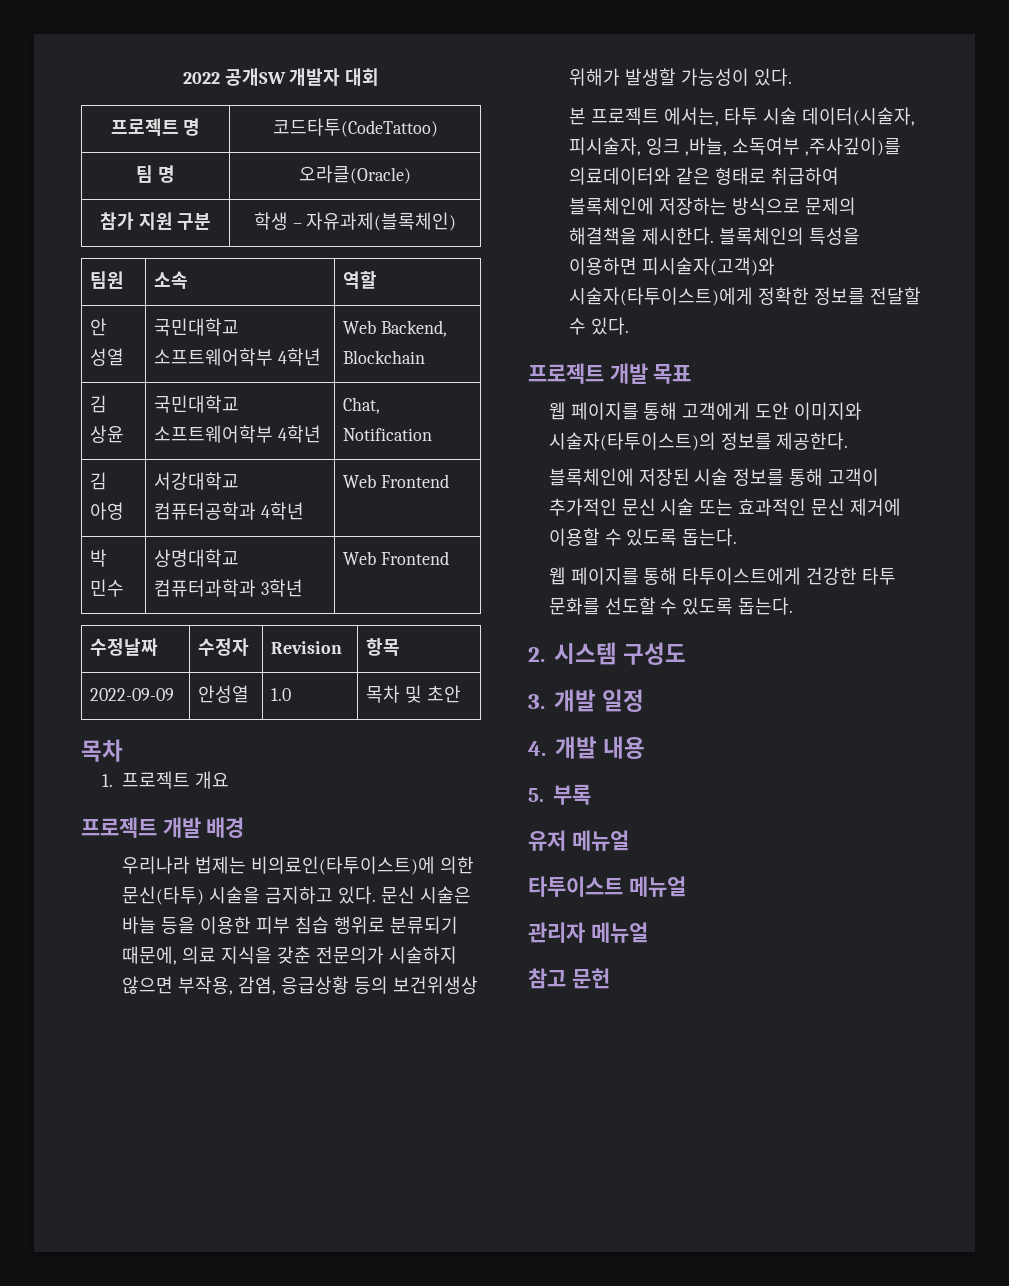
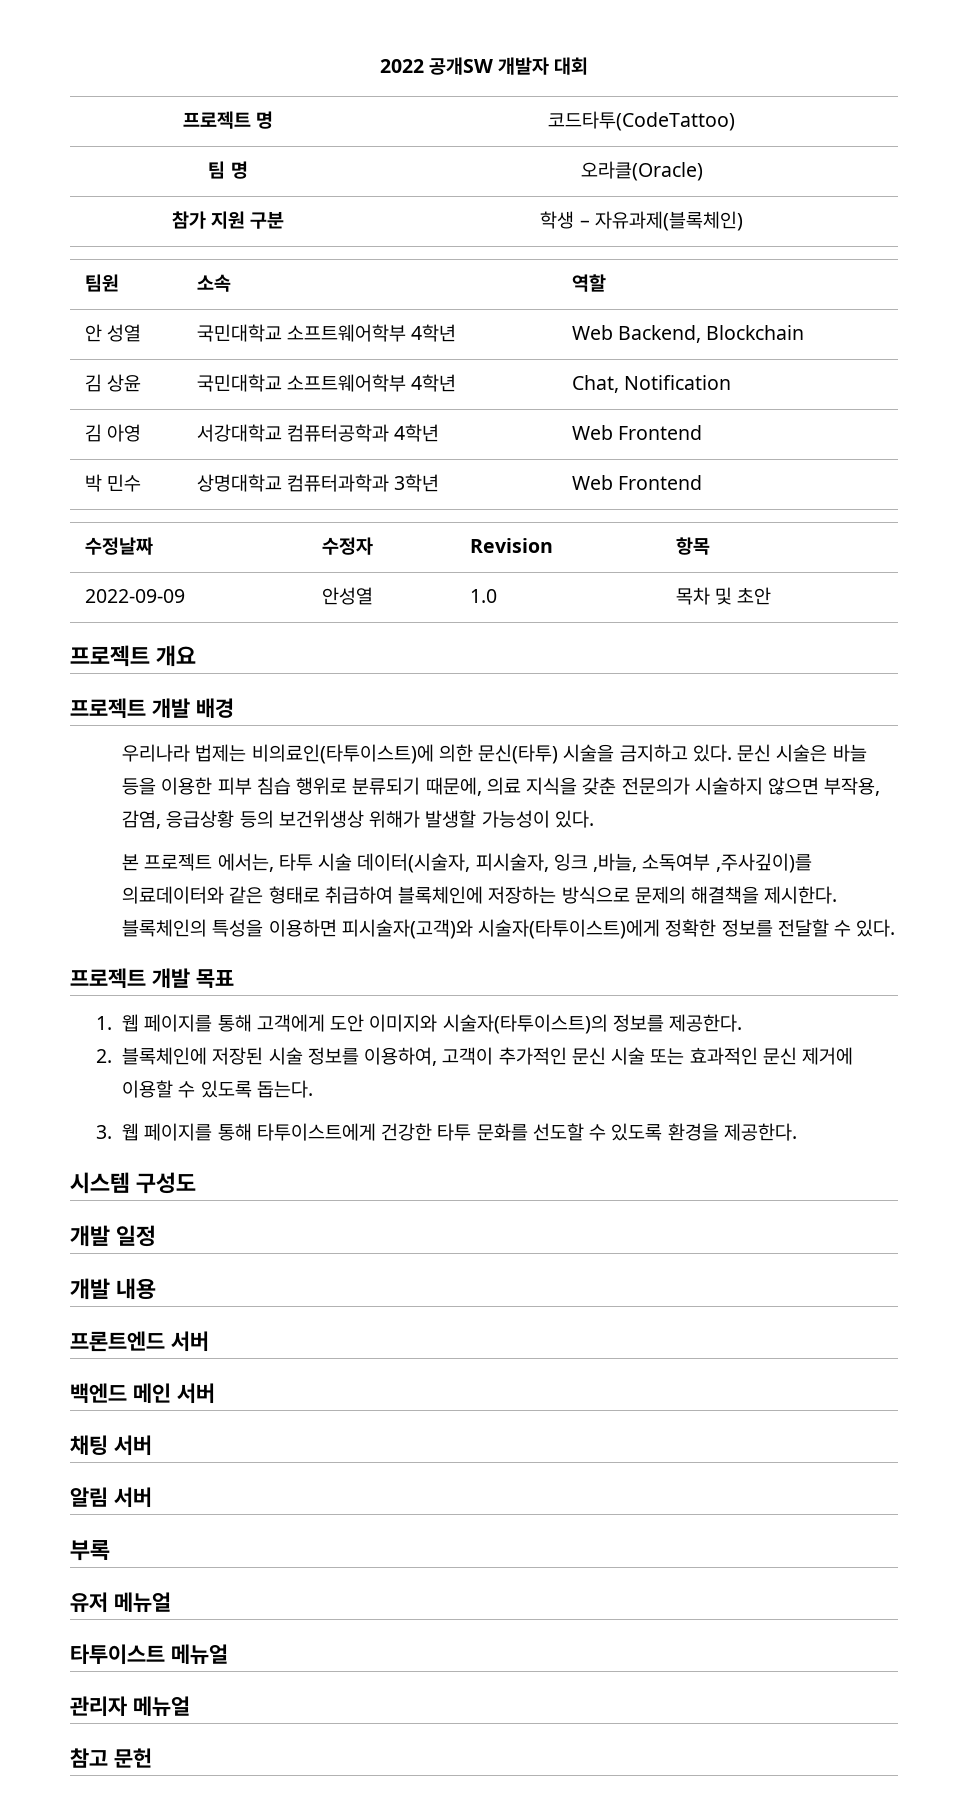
[81,739,123,762] [101,774,113,787] 목차 // 1. -> (772, 596) none
(692, 374) none -> [96,1016,113,1030] 1.
(849, 441) none -> [96,1049,113,1063] 2.
[789,468,824,486] 통해 -> [364,1047,438,1066] 이용하여,
(738, 537) none -> [96,1125,113,1139] 3.
[738,597,794,615] [528,647,545,662] 돕는다. // 2. -> [667,1123,797,1141] 환경을 제공한다. //
[528,694,545,709] 3. -> (197, 1183) none
[528,741,546,756] 4. -> (157, 1236) none
[528,788,544,802] 5. -> [70,1331,209,1352] [70,1383,215,1404] [70,1435,152,1456] [70,1487,152,1508] 프론트엔드 서버 // 백엔드 메인 서버 // 채팅 서버 // 알림 서버 //

